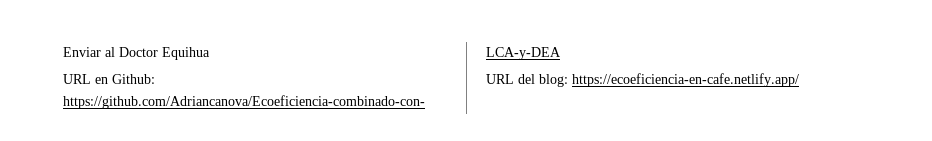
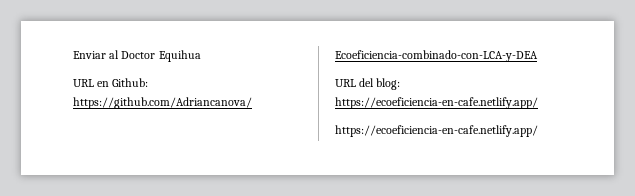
(799, 80) none -> [335,125,538,137] // https://ecoeficiencia-en-cafe.netlify.app/

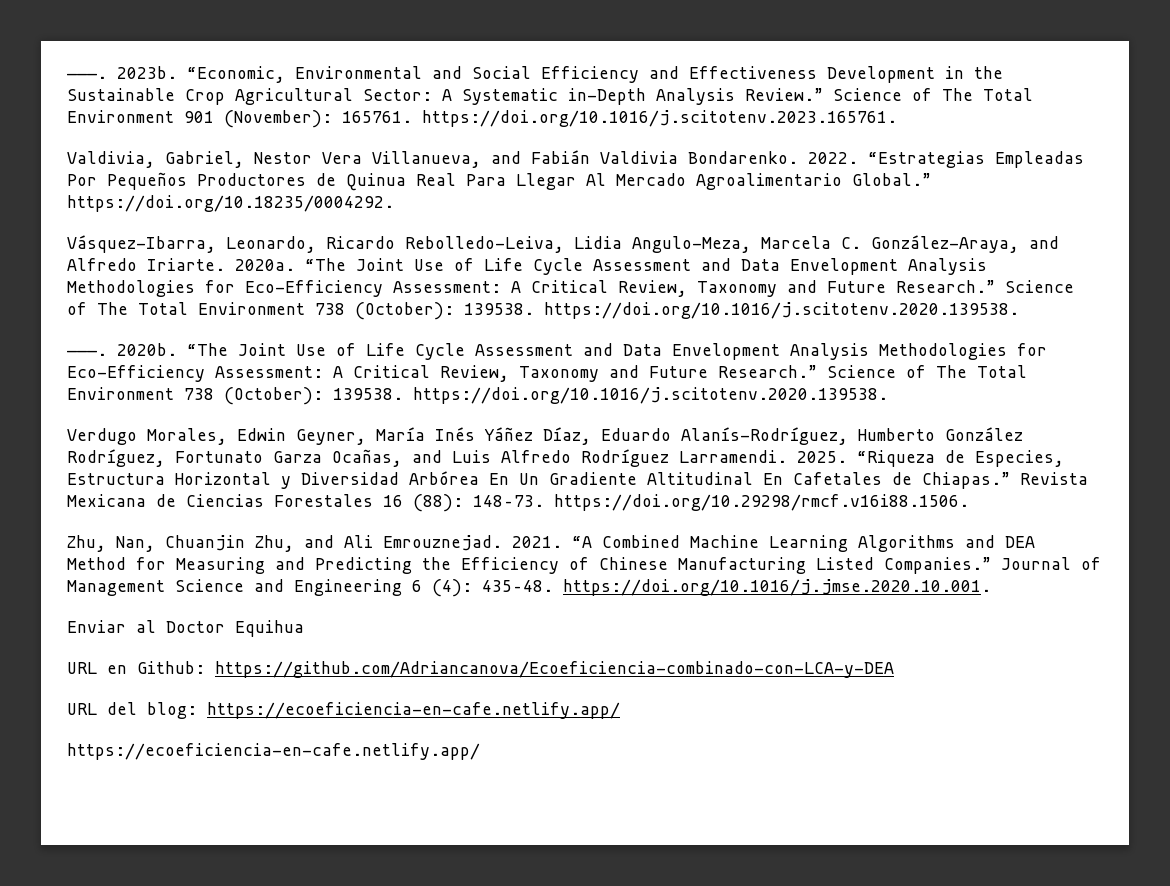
(73, 55) none -> [67,66,1003,83] [67,88,1033,105] [67,110,897,128] [67,150,1084,168] [67,172,931,191] [67,195,394,212] [67,235,1059,253] [67,258,987,275] [67,280,1074,297] [67,302,1019,320] [67,343,1047,360] [67,365,1027,382] [67,387,888,405] [67,427,1023,445] [67,449,1064,467] [67,471,1088,489] [67,494,969,512] [67,535,1035,552] [67,557,1101,574] [67,579,991,597] ———. 2023b. “Economic, Environmental and Social Efficiency and Effectiveness Development in the Sustainable Crop Agricultural Sector: A Systematic in-Depth Analysis Review.” Science of The Total Environment 901 (November): 165761. https://doi.org/10.1016/j.scitotenv.2023.165761. // Valdivia, Gabriel, Nestor Vera Villanueva, and Fabián Valdivia Bondarenko. 2022. “Estrategias Empleadas Por Pequeños Productores de Quinua Real Para Llegar Al Mercado Agroalimentario Global.” https://doi.org/10.18235/0004292. // Vásquez-Ibarra, Leonardo, Ricardo Rebolledo-Leiva, Lidia Angulo-Meza, Marcela C. González-Araya, and Alfredo Iriarte. 2020a. “The Joint Use of Life Cycle Assessment and Data Envelopment Analysis Methodologies for Eco-Efficiency Assessment: A Critical Review, Taxonomy and Future Research.” Science of The Total Environment 738 (October): 139538. https://doi.org/10.1016/j.scitotenv.2020.139538. // ———. 2020b. “The Joint Use of Life Cycle Assessment and Data Envelopment Analysis Methodologies for Eco-Efficiency Assessment: A Critical Review, Taxonomy and Future Research.” Science of The Total Environment 738 (October): 139538. https://doi.org/10.1016/j.scitotenv.2020.139538. // Verdugo Morales, Edwin Geyner, María Inés Yáñez Díaz, Eduardo Alanís-Rodríguez, Humberto González Rodríguez, Fortunato Garza Ocañas, and Luis Alfredo Rodríguez Larramendi. 2025. “Riqueza de Especies, Estructura Horizontal y Diversidad Arbórea En Un Gradiente Altitudinal En Cafetales de Chiapas.” Revista Mexicana de Ciencias Forestales 16 (88): 148–73. https://doi.org/10.29298/rmcf.v16i88.1506. // Zhu, Nan, Chuanjin Zhu, and Ali Emrouznejad. 2021. “A Combined Machine Learning Algorithms and DEA Method for Measuring and Predicting the Efficiency of Chinese Manufacturing Listed Companies.” Journal of Management Science and Engineering 6 (4): 435–48. https://doi.org/10.1016/j.jmse.2020.10.001. //

